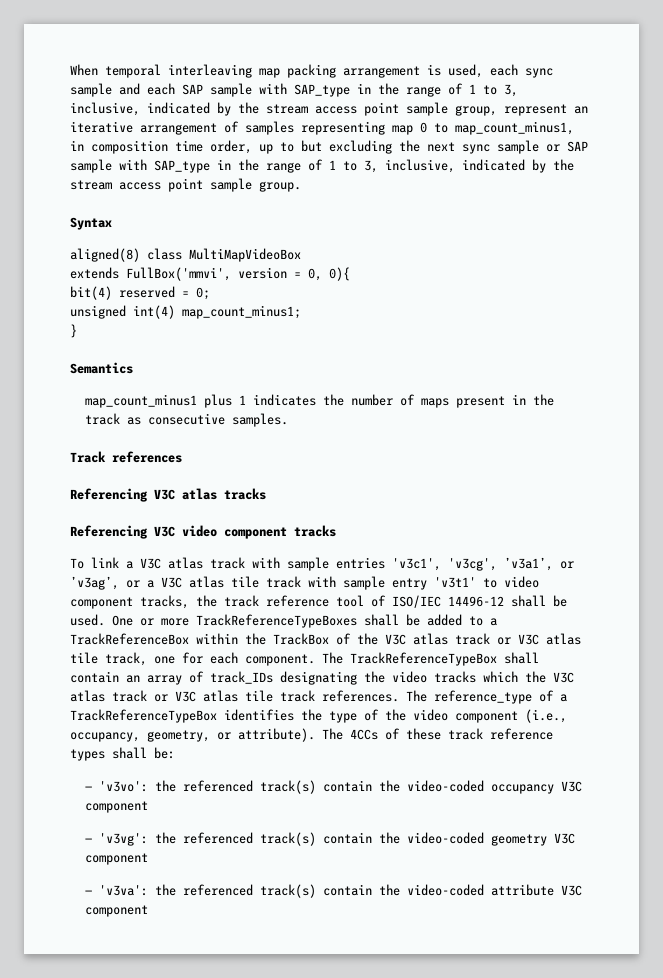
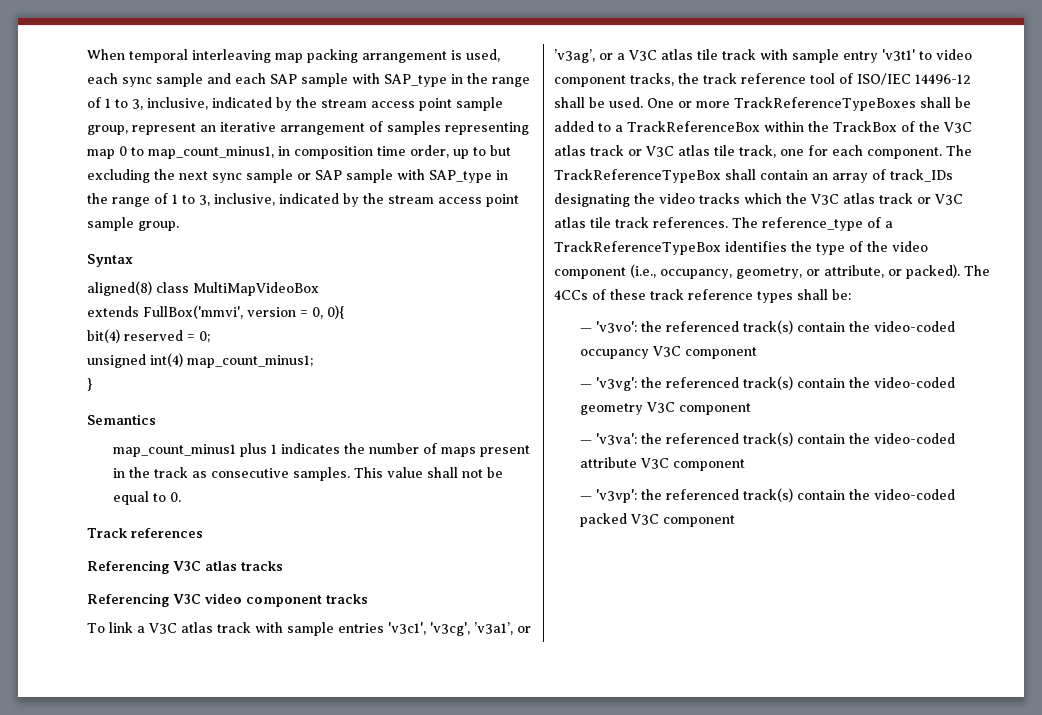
(288, 420) none -> [353,467,503,478] [112,491,181,505] This value shall not be equal to 0.
[238,728,315,742] attribute). -> [824,264,960,279] attribute, or packed).
(148, 911) none -> [579,488,955,503] [579,513,735,527] // — 'v3vp': the referenced track(s) contain the video-coded packed V3C component

